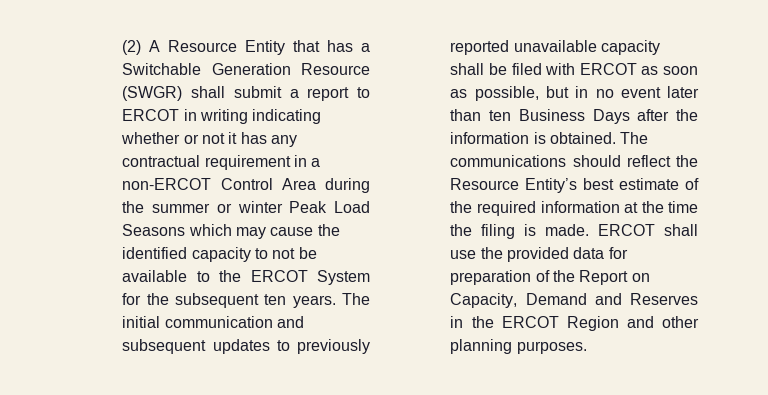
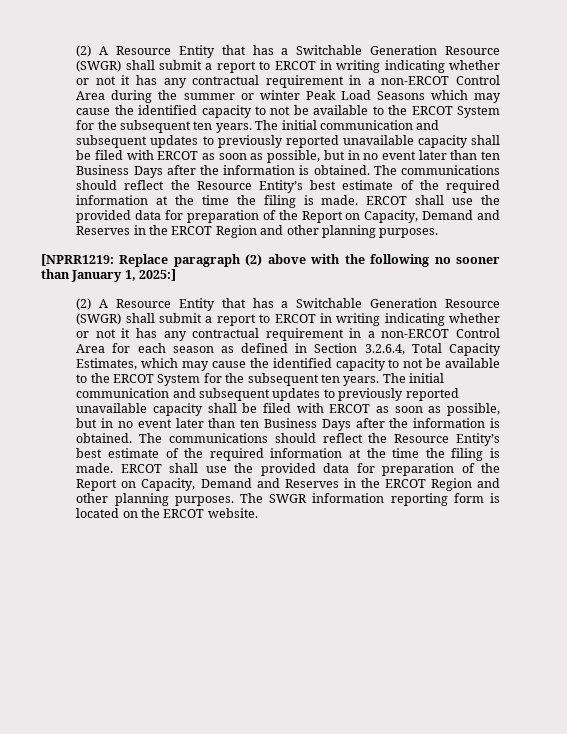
(587, 347) none -> [41,254,501,267] [41,269,177,282] [76,298,500,311] [76,313,501,326] [76,328,500,341] [76,343,501,356] [76,358,501,371] [76,373,445,386] [76,388,459,401] [76,403,501,416] [76,418,500,431] [76,433,500,446] [76,448,500,461] [76,463,500,476] [76,478,500,491] [76,493,500,506] [76,508,258,518] // [NPRR1219: Replace paragraph (2) above with the following no sooner than January 1, 2025:] // (2) A Resource Entity that has a Switchable Generation Resource (SWGR) shall submit a report to ERCOT in writing indicating whether or not it has any contractual requirement in a non-ERCOT Control Area for each season as defined in Section 3.2.6.4, Total Capacity Estimates, which may cause the identified capacity to not be available to the ERCOT System for the subsequent ten years. The initial communication and subsequent updates to previously reported unavailable capacity shall be filed with ERCOT as soon as possible, but in no event later than ten Business Days after the information is obtained. The communications should reflect the Resource Entity’s best estimate of the required information at the time the filing is made. ERCOT shall use the provided data for preparation of the Report on Capacity, Demand and Reserves in the ERCOT Region and other planning purposes. The SWGR information reporting form is located on the ERCOT website.

